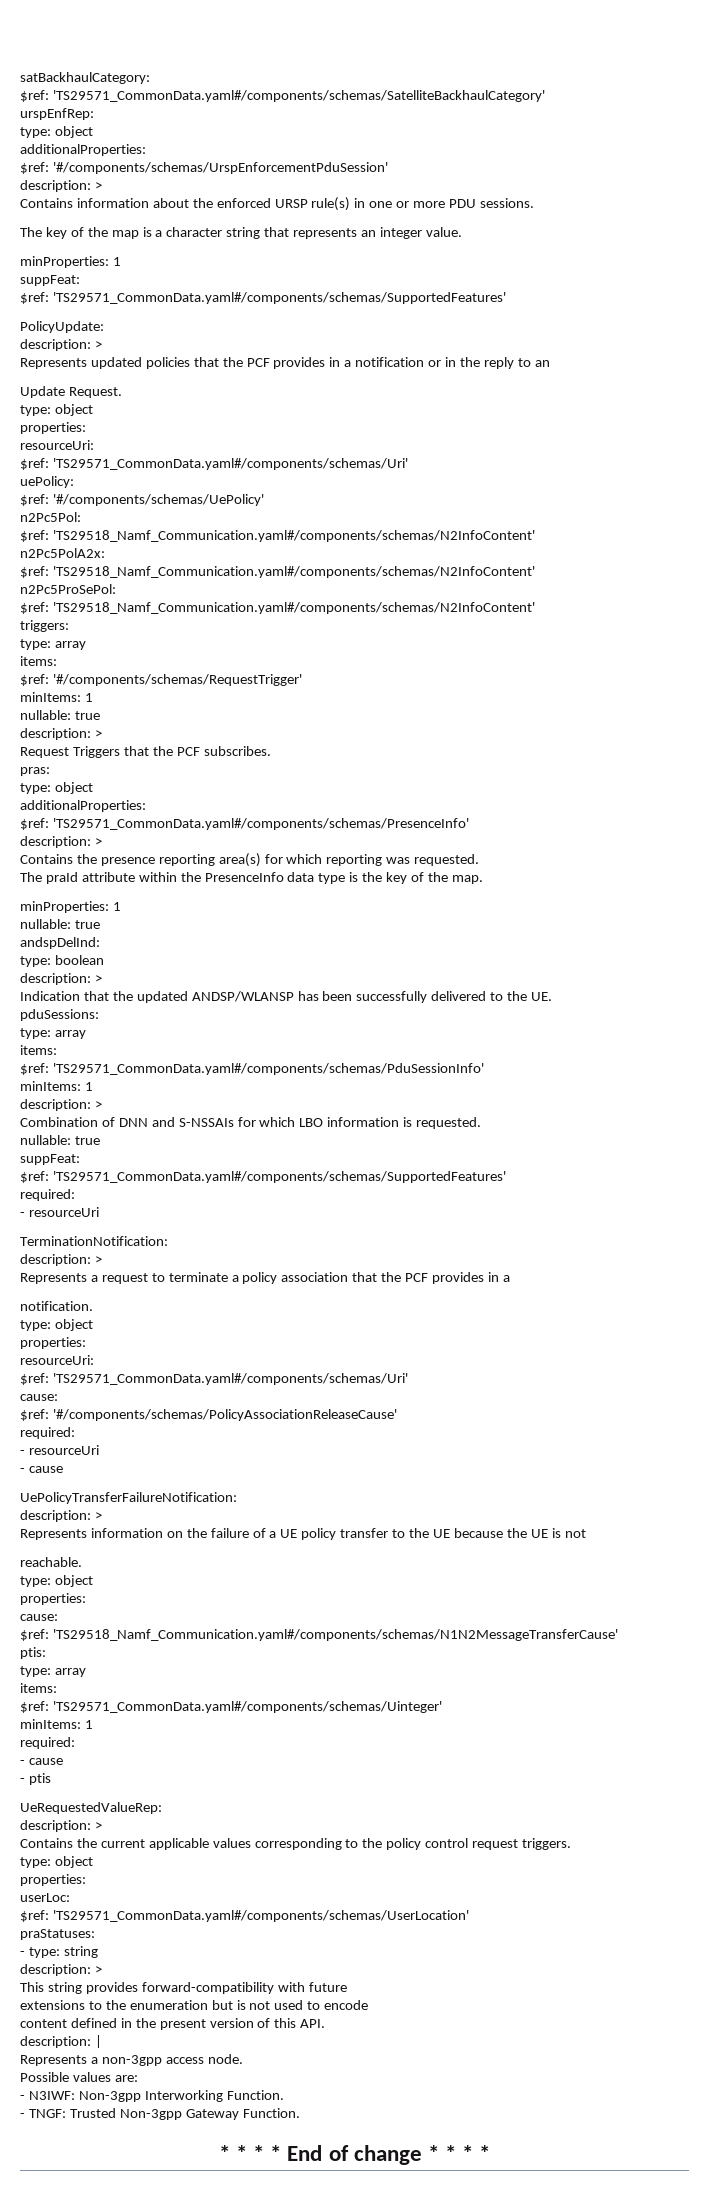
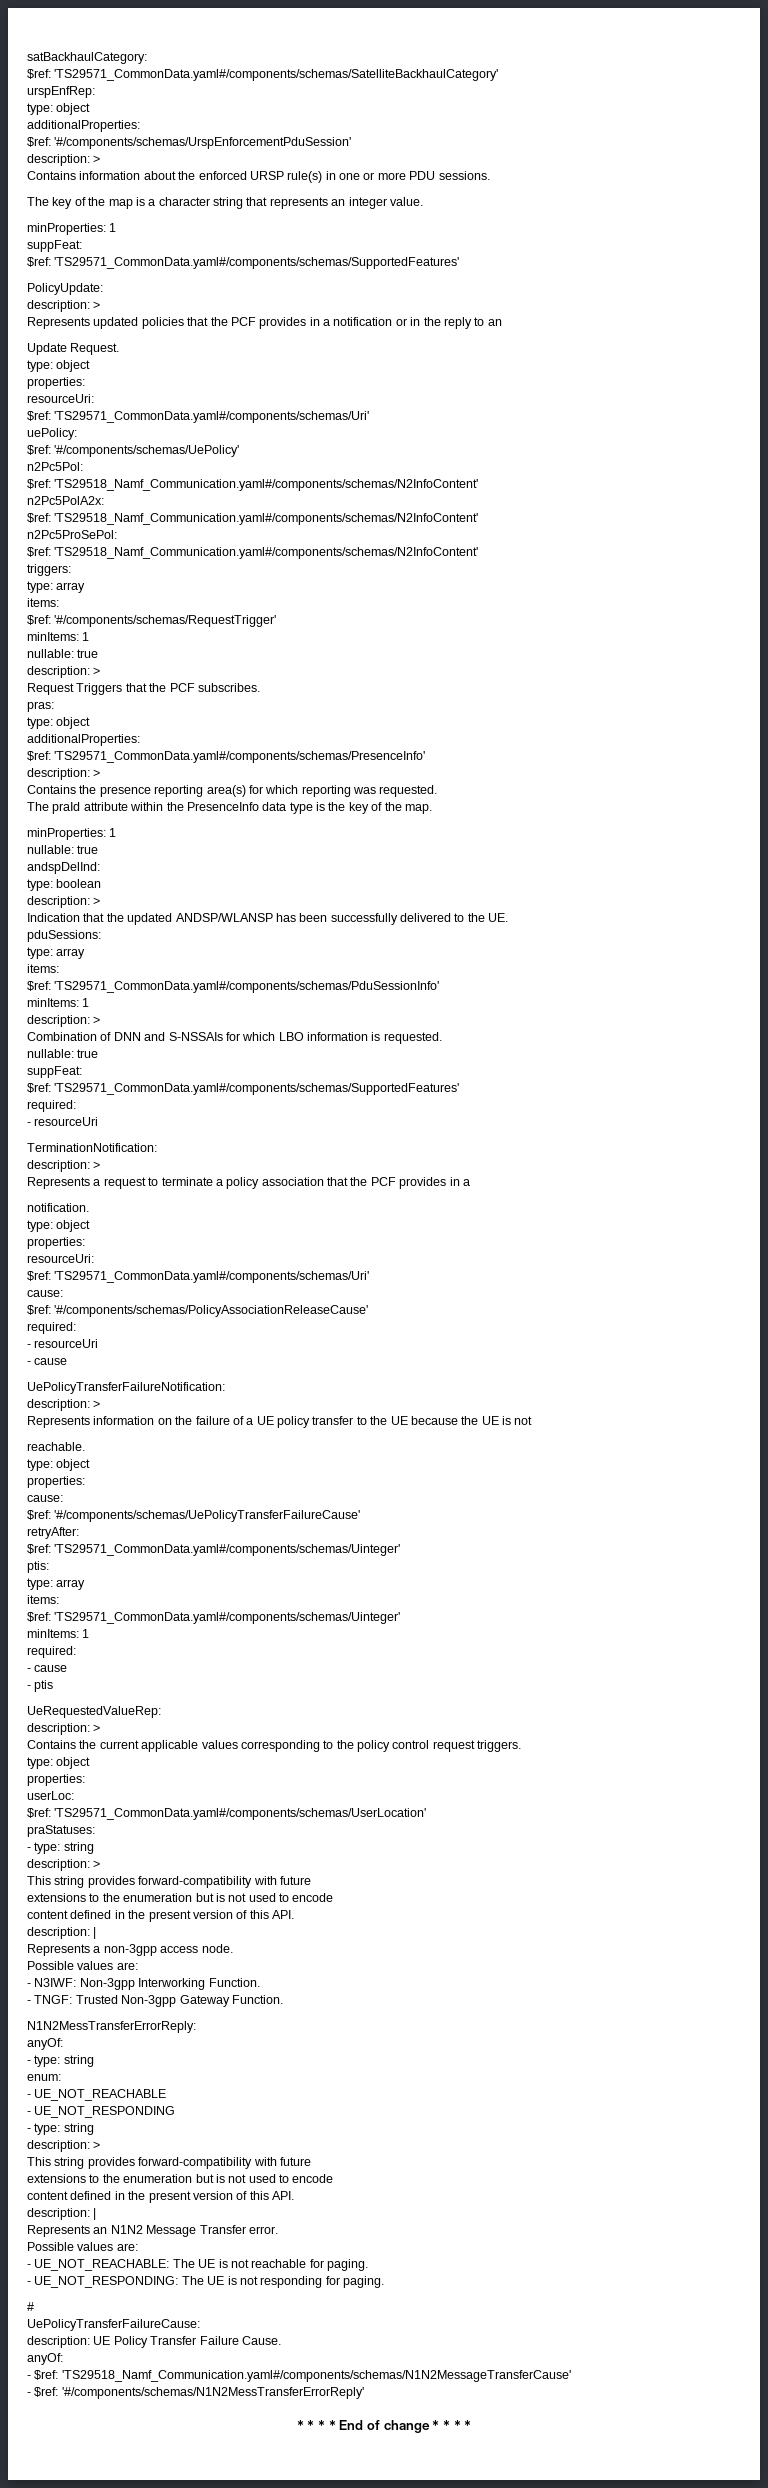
[52,1629,618,1641] 'TS29518_Namf_Communication.yaml#/components/schemas/N1N2MessageTransferCause' -> [54,1510,361,1522] [27,1527,79,1539] [27,1544,401,1556] '#/components/schemas/UePolicyTransferFailureCause' // retryAfter: // $ref: 'TS29571_CommonData.yaml#/components/schemas/Uinteger'
(300, 2113) none -> [27,2021,196,2033] [27,2038,63,2050] [27,2055,94,2067] [27,2074,61,2081] [27,2089,167,2101] [27,2106,176,2118] [27,2123,94,2135] [27,2140,101,2152] [27,2157,311,2169] [27,2174,334,2183] [27,2191,294,2203] [27,2208,97,2220] [27,2225,278,2237] [27,2242,138,2251] [27,2259,368,2271] [27,2276,384,2288] [27,2302,34,2311] [27,2319,200,2331] [27,2336,281,2348] [27,2353,63,2365] [27,2370,571,2382] [27,2387,364,2399] // N1N2MessTransferErrorReply: // anyOf: // - type: string // enum: // - UE_NOT_REACHABLE // - UE_NOT_RESPONDING // - type: string // description: > // This string provides forward-compatibility with future // extensions to the enumeration but is not used to encode // content defined in the present version of this API. // description: | // Represents an N1N2 Message Transfer error. // Possible values are: // - UE_NOT_REACHABLE: The UE is not reachable for paging. // - UE_NOT_RESPONDING: The UE is not responding for paging. // # // UePolicyTransferFailureCause: // description: UE Policy Transfer Failure Cause. // anyOf: // - $ref: 'TS29518_Namf_Communication.yaml#/components/schemas/N1N2MessageTransferCause' // - $ref: '#/components/schemas/N1N2MessTransferErrorReply'

